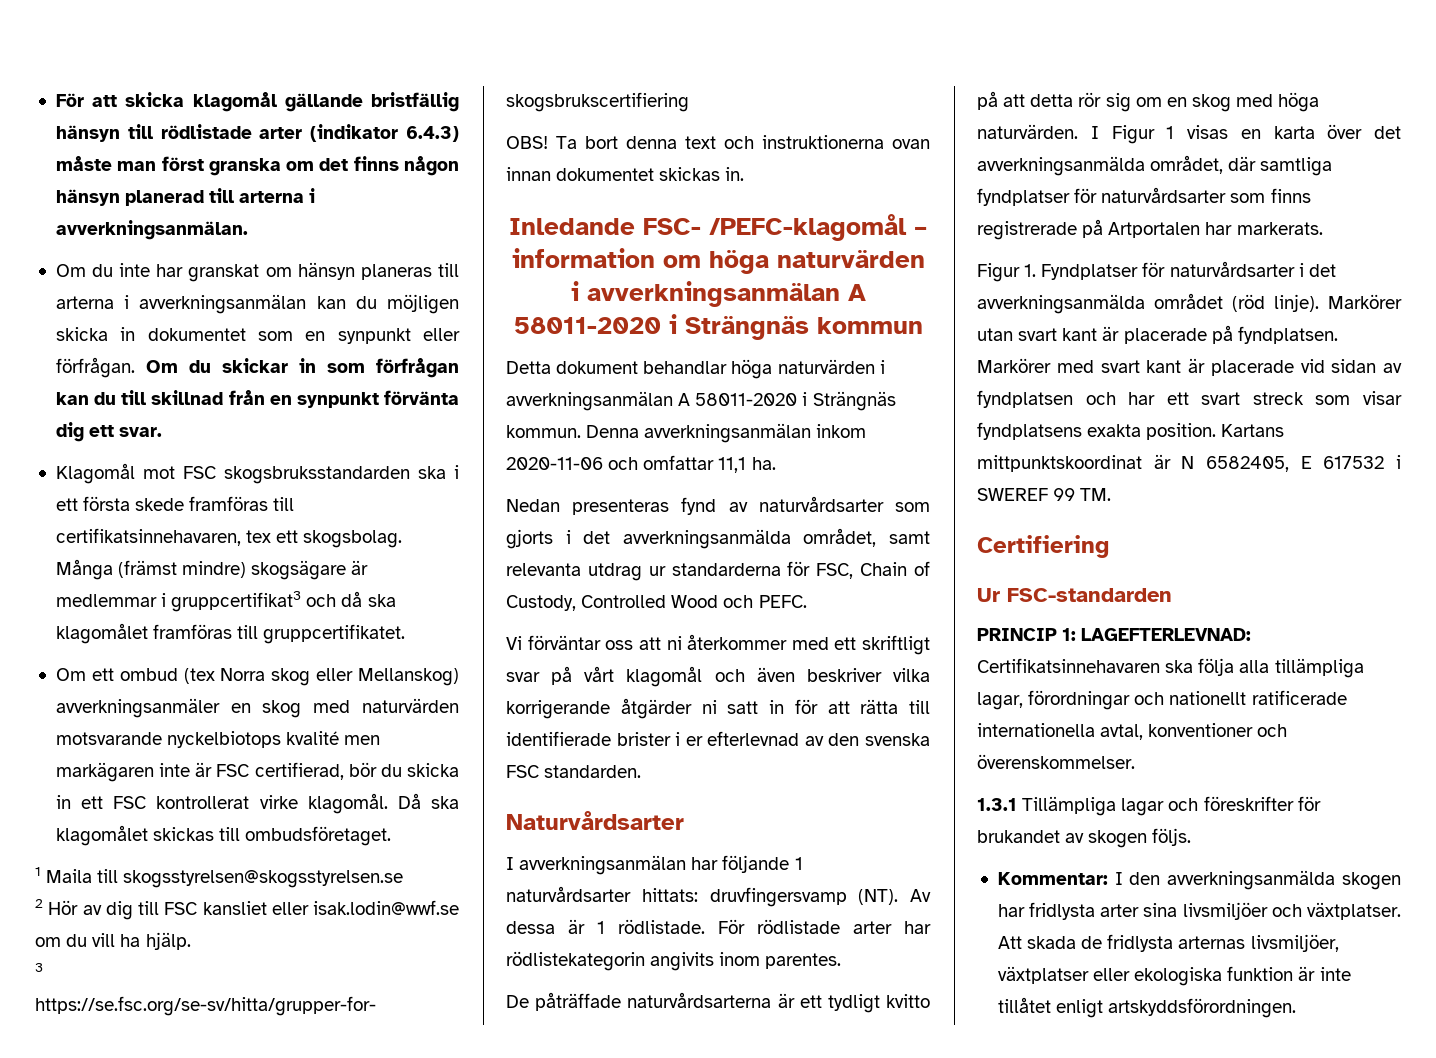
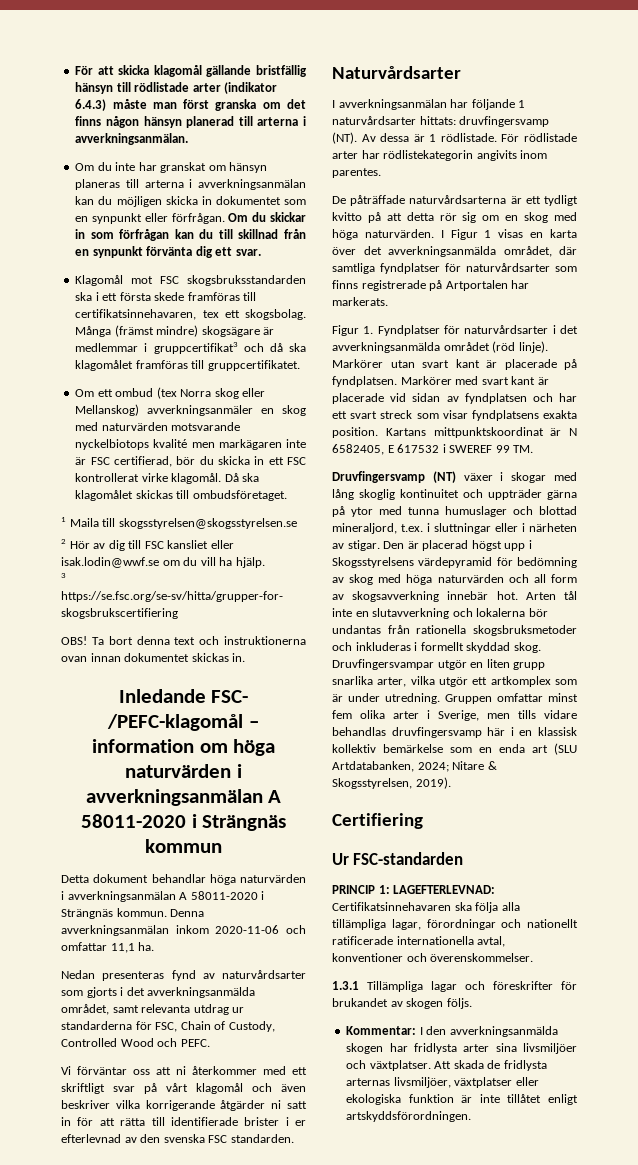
(1112, 494) none -> [332,471,577,483] [332,489,577,500] [332,506,577,517] [332,523,577,534] [332,540,532,551] [332,557,577,568] [332,574,577,585] [332,591,577,602] [332,608,548,619] [332,625,577,636] [332,642,541,653] [332,659,546,670] [332,676,577,687] [332,693,578,704] [332,710,577,721] [332,727,577,738] [332,743,577,755] [332,761,497,772] [332,777,451,789] // Druvfingersvamp (NT) växer i skogar med lång skoglig kontinuitet och uppträder gärna på ytor med tunna humuslager och blottad mineraljord, t.ex. i sluttningar eller i närheten av stigar. Den är placerad högst upp i Skogsstyrelsens värdepyramid för bedömning av skog med höga naturvärden och all form av skogsavverkning innebär hot. Arten tål inte en slutavverkning och lokalerna bör undantas från rationella skogsbruksmetoder och inkluderas i formellt skyddad skog. Druvfingersvampar utgör en liten grupp snarlika arter, vilka utgör ett artkomplex som är under utredning. Gruppen omfattar minst fem olika arter i Sverige, men tills vidare behandlas druvfingersvamp här i en klassisk kollektiv bemärkelse som en enda art (SLU Artdatabanken, 2024; Nitare & Skogsstyrelsen, 2019).

